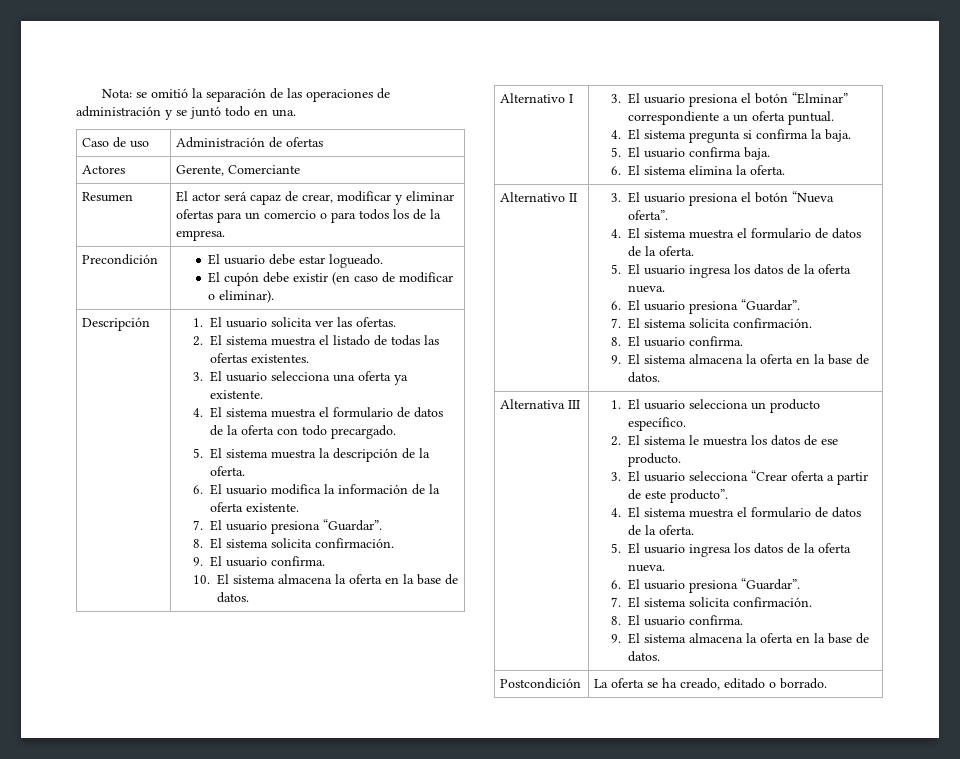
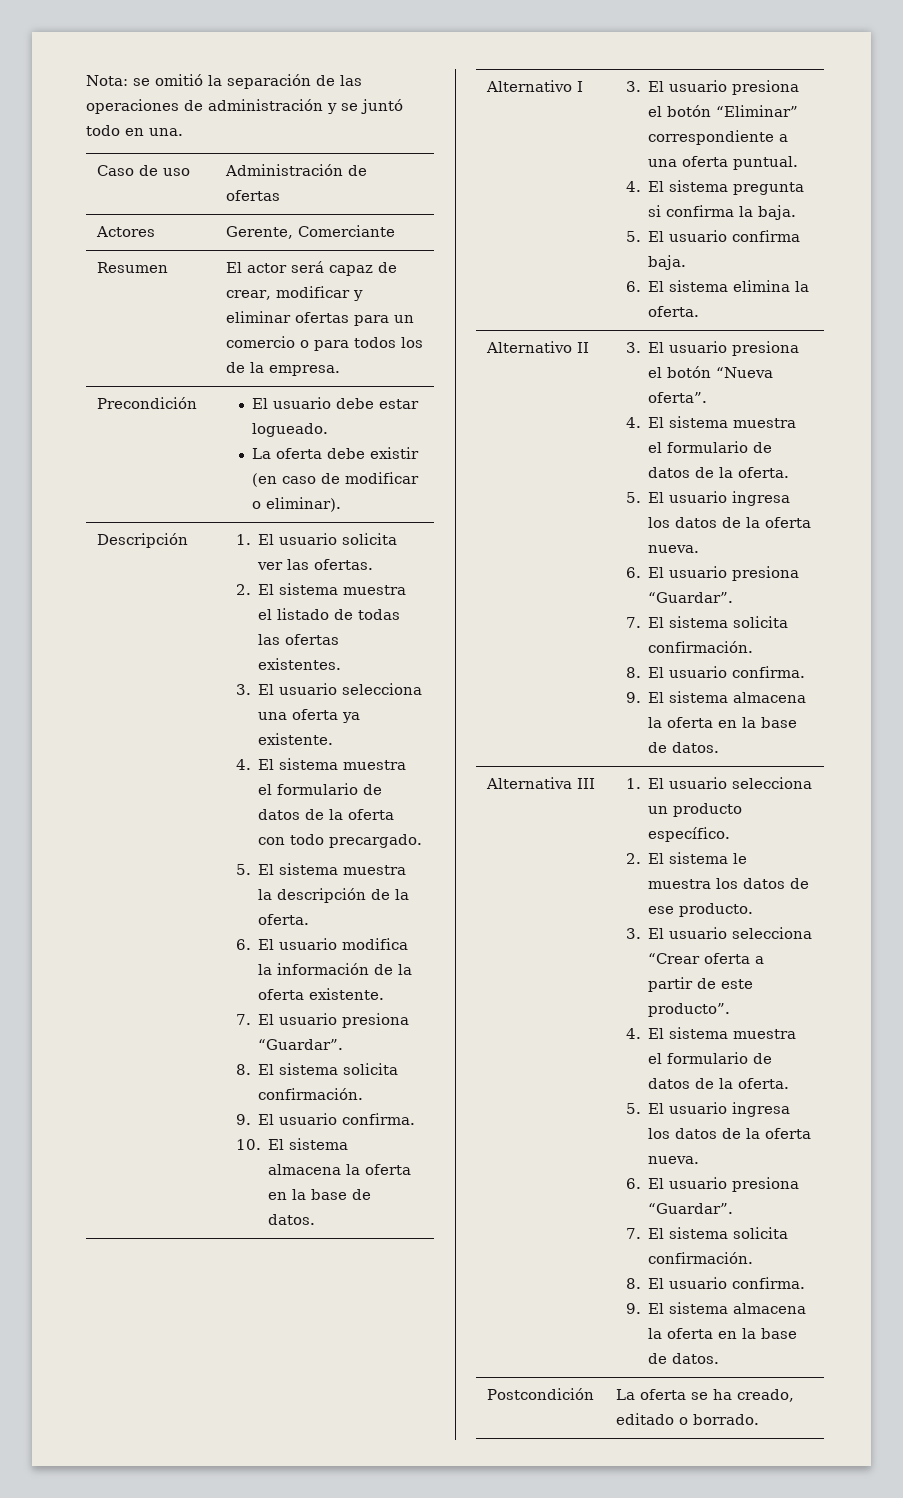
[208,272,260,286] El cupón -> [252,448,323,459] La oferta
[791,92,848,104] “Elminar” -> [716,105,799,117] “Eliminar”
[732,114,748,122] un -> [648,159,678,167] una

